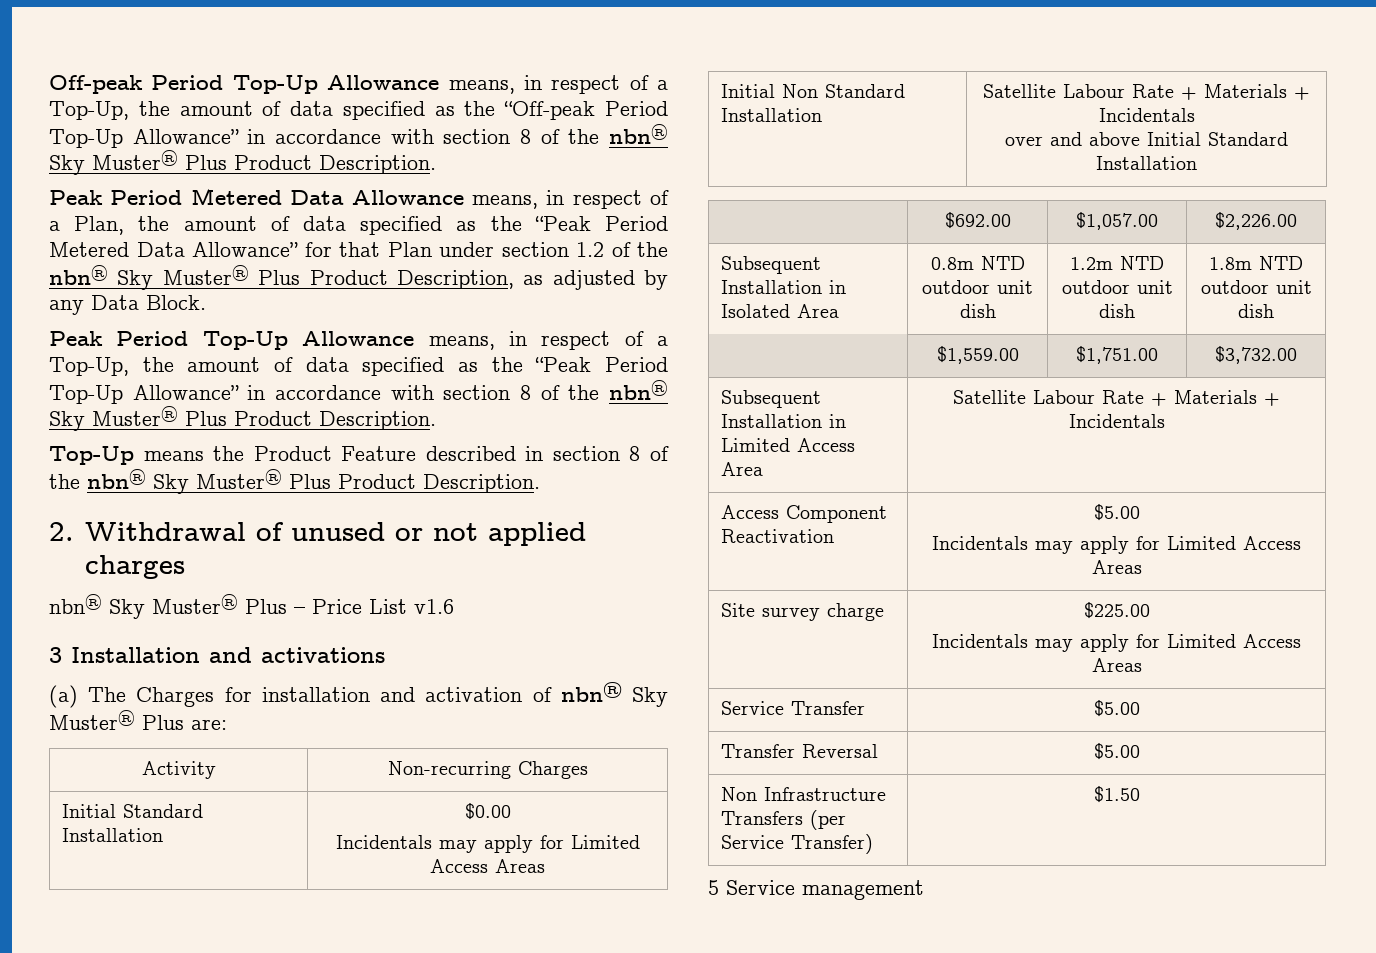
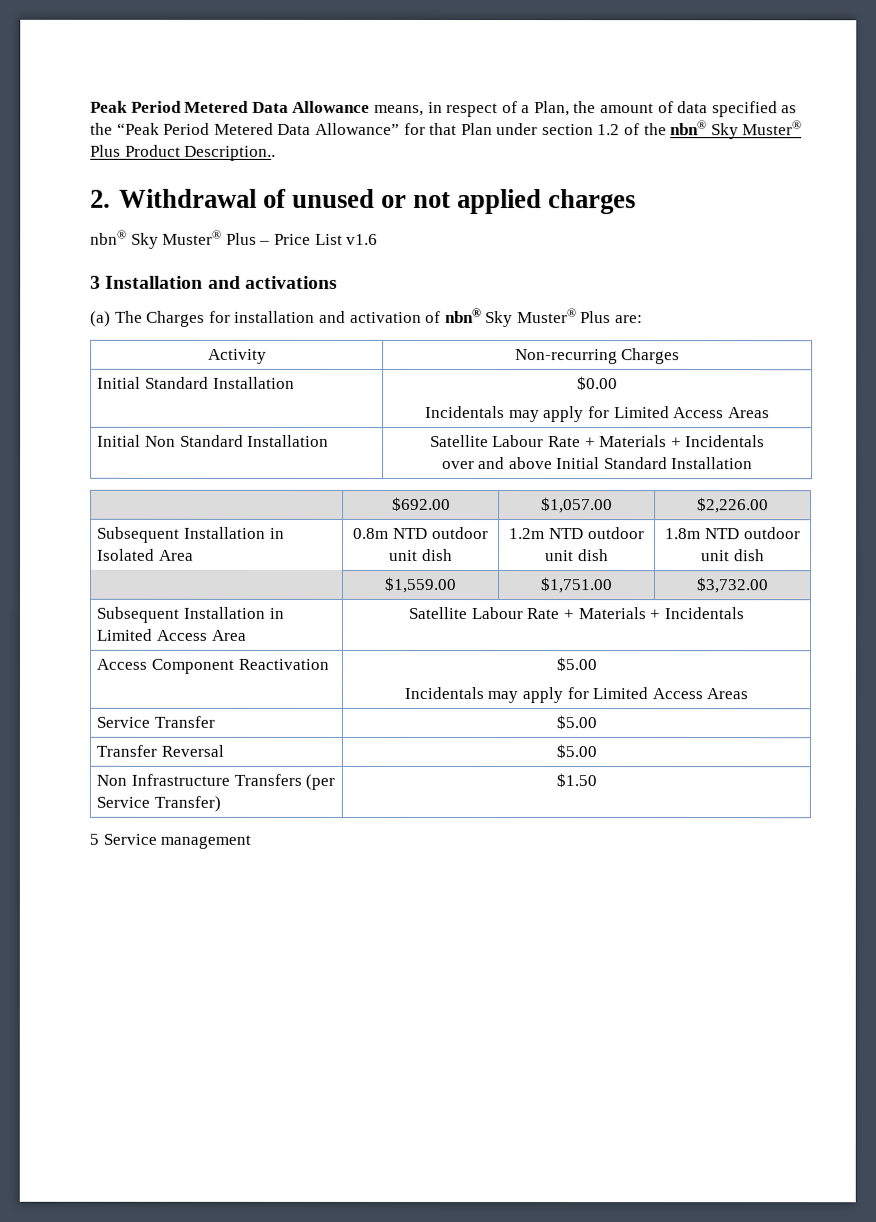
[49,75,668,94] [49,101,668,120] [49,124,668,148] [49,150,436,175] Off-peak Period Top-Up Allowance means, in respect of a Top-Up, the amount of data specified as the “Off-peak Period Top-Up Allowance” in accordance with section 8 of the nbn® Sky Muster® Plus Product Description. // -> (90, 106) none
[396,270,668,290] [49,295,206,315] [49,331,668,350] [49,357,669,376] [49,380,668,404] [49,406,436,431] [49,446,669,465] [49,469,540,494] Description, as adjusted by any Data Block. // Peak Period Top-Up Allowance means, in respect of a Top-Up, the amount of data specified as the “Peak Period Top-Up Allowance” in accordance with section 8 of the nbn® Sky Muster® Plus Product Description. // Top-Up means the Product Feature described in section 8 of the nbn® Sky Muster® Plus Product Description. -> [184,145,277,161] Description..
[721,603,885,621] [1083,602,1150,619] [932,634,1301,652] [1091,658,1142,672] // Site survey charge | $225.00 // Incidentals may apply for Limited Access Areas -> (749, 694) none

